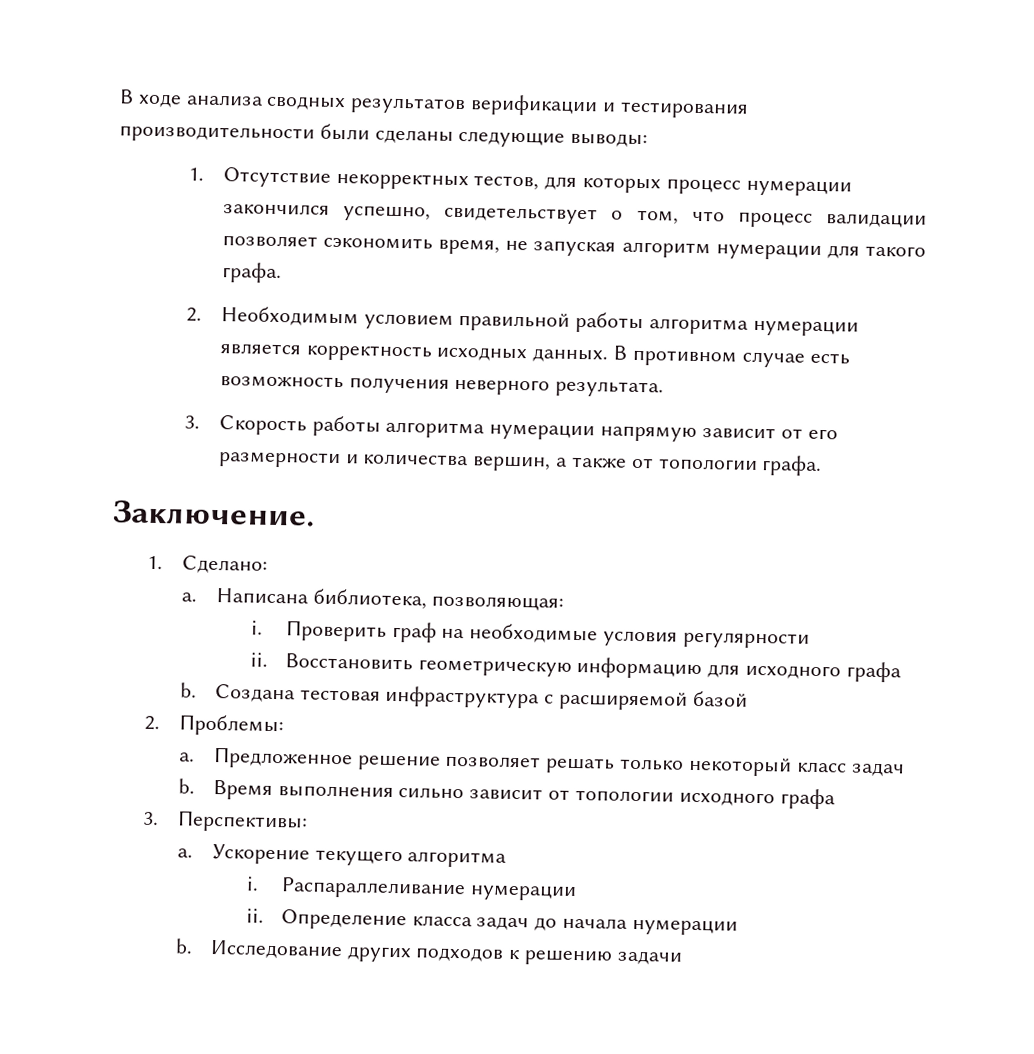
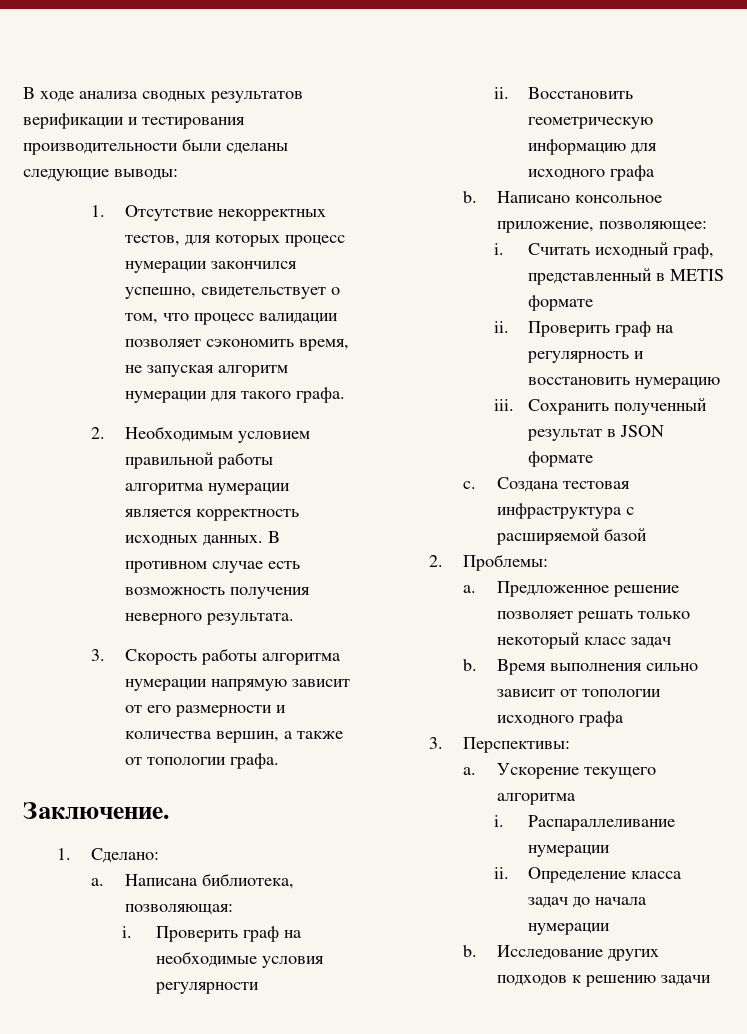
(197, 690) none -> [497,191,663,203] [497,221,708,233] [493,242,714,259] [527,268,724,285] [527,295,593,311] [493,321,674,337] [526,351,644,363] [527,377,720,389] [493,398,707,415] [526,425,664,441] [527,451,593,467] [463,481,477,489] Написано консольное приложение, позволяющее: // i. Считать исходный граф, представленный в METIS формате // ii. Проверить граф на регулярность и восстановить нумерацию // iii. Сохранить полученный результат в JSON формате // c.

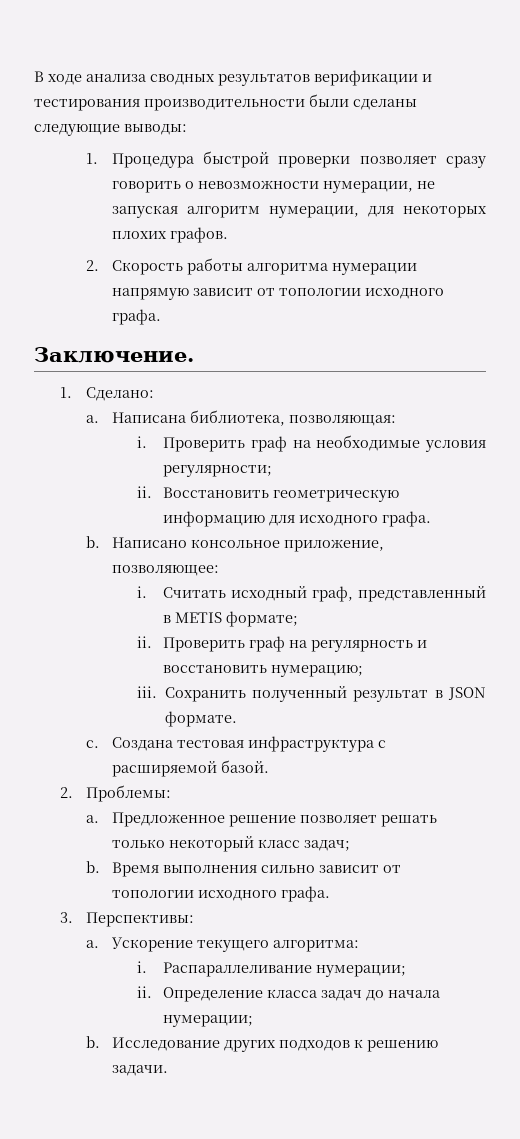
[125,205,327,221] [125,235,346,247] [125,261,298,273] [125,287,341,299] [125,313,339,325] [125,339,350,351] [125,365,289,377] [125,387,346,403] [91,426,311,443] [125,452,274,469] [125,483,291,495] [125,509,300,521] [125,531,281,546] [125,561,301,573] [125,587,311,599] [125,613,295,625] [91,649,106,661] Отсутствие некорректных тестов, для которых процесс нумерации закончился успешно, свидетельствует о том, что процесс валидации позволяет сэкономить время, не запуская алгоритм нумерации для такого графа. // 2. Необходимым условием правильной работы алгоритма нумерации является корректность исходных данных. В противном случае есть возможность получения неверного результата. // 3. -> [111,151,486,168] [111,180,435,193] [111,205,487,218] [111,227,228,243] [85,260,99,271] Процедура быстрой проверки позволяет сразу говорить о невозможности нумерации, не запуская алгоритм нумерации, для некоторых плохих графов. // 2.
[147,705,287,717] [125,731,344,743] [125,757,227,765] его размерности и количества вершин, а также от топологии -> [278,288,444,299] топологии исходного
[154,982,259,994] регулярности -> [163,465,273,477] регулярности;
[609,165,655,181] графа -> [382,511,432,527] графа.
[527,295,593,311] формате -> [226,611,299,627] формате;
[634,377,720,389] нумерацию -> [271,665,364,677] нумерацию;
[527,451,593,467] формате -> [164,711,237,727] формате.
[604,528,648,541] базой -> [220,760,269,773] базой.
[631,637,672,648] задач -> [303,840,350,851] задач;
[579,711,625,727] графа -> [280,886,330,902] графа.
[497,793,577,805] алгоритма -> [272,940,359,952] алгоритма:
[527,845,610,857] нумерации -> [316,965,407,977] нумерации;
[527,923,610,935] нумерации -> [163,1015,254,1027] нумерации;
[661,975,712,986] задачи -> [111,1065,168,1076] задачи.

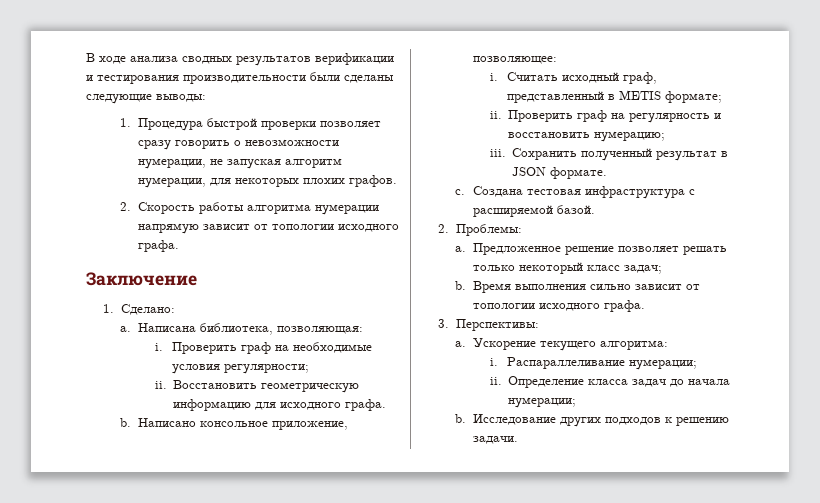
[34,347,194,363] Заключение. -> [86,272,197,286] Заключение

